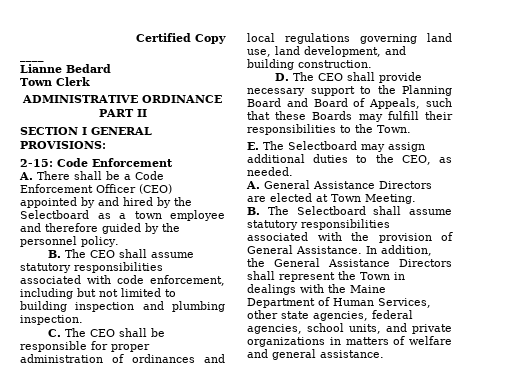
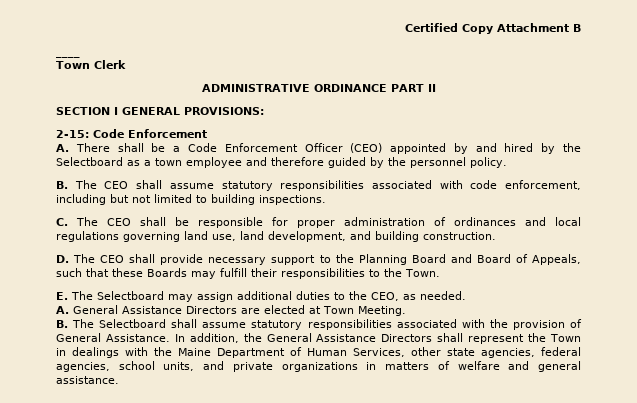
(226, 39) none -> [497,23,581,32] Attachment B
[20,64,111,73] // Lianne Bedard -> (80, 56) none
[75,301,225,312] [20,315,83,325] inspection and plumbing inspection. -> [259,195,326,205] inspections.

